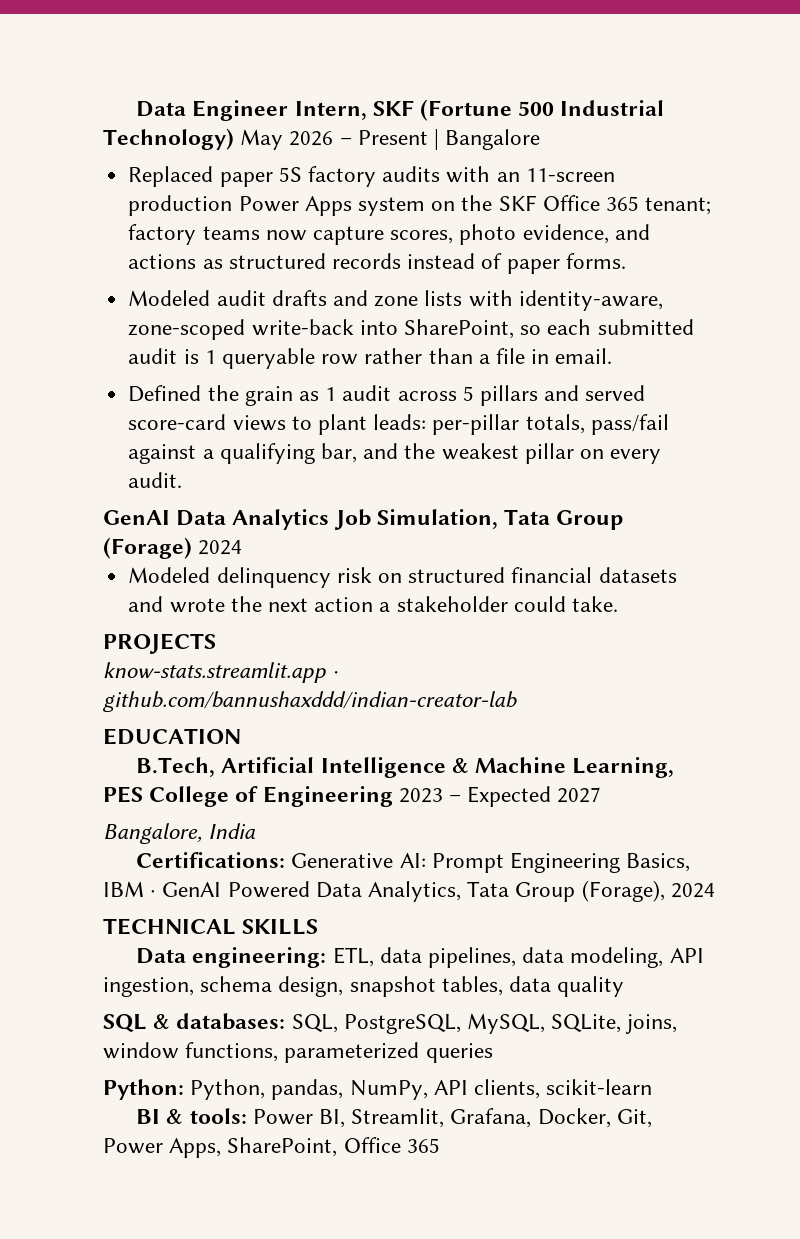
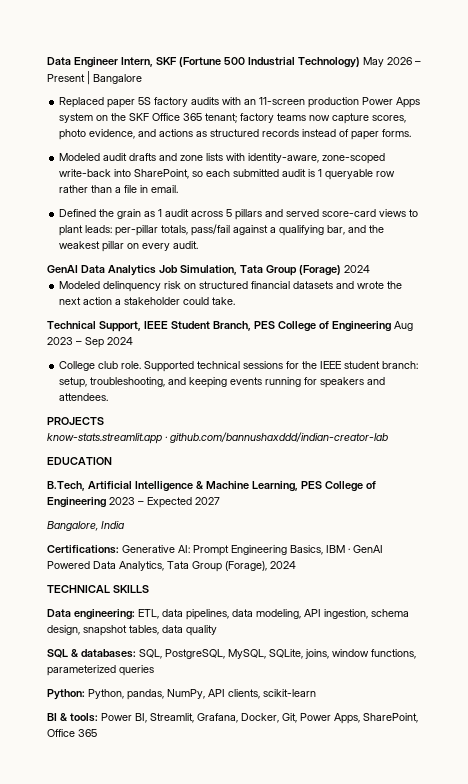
(618, 604) none -> [47,321,413,332] [47,337,133,348] [59,361,419,372] [59,377,386,388] [59,393,109,401] // Technical Support, IEEE Student Branch, PES College of Engineering Aug 2023 – Sep 2024 // College club role. Supported technical sessions for the IEEE student branch: setup, troubleshooting, and keeping events running for speakers and attendees.

